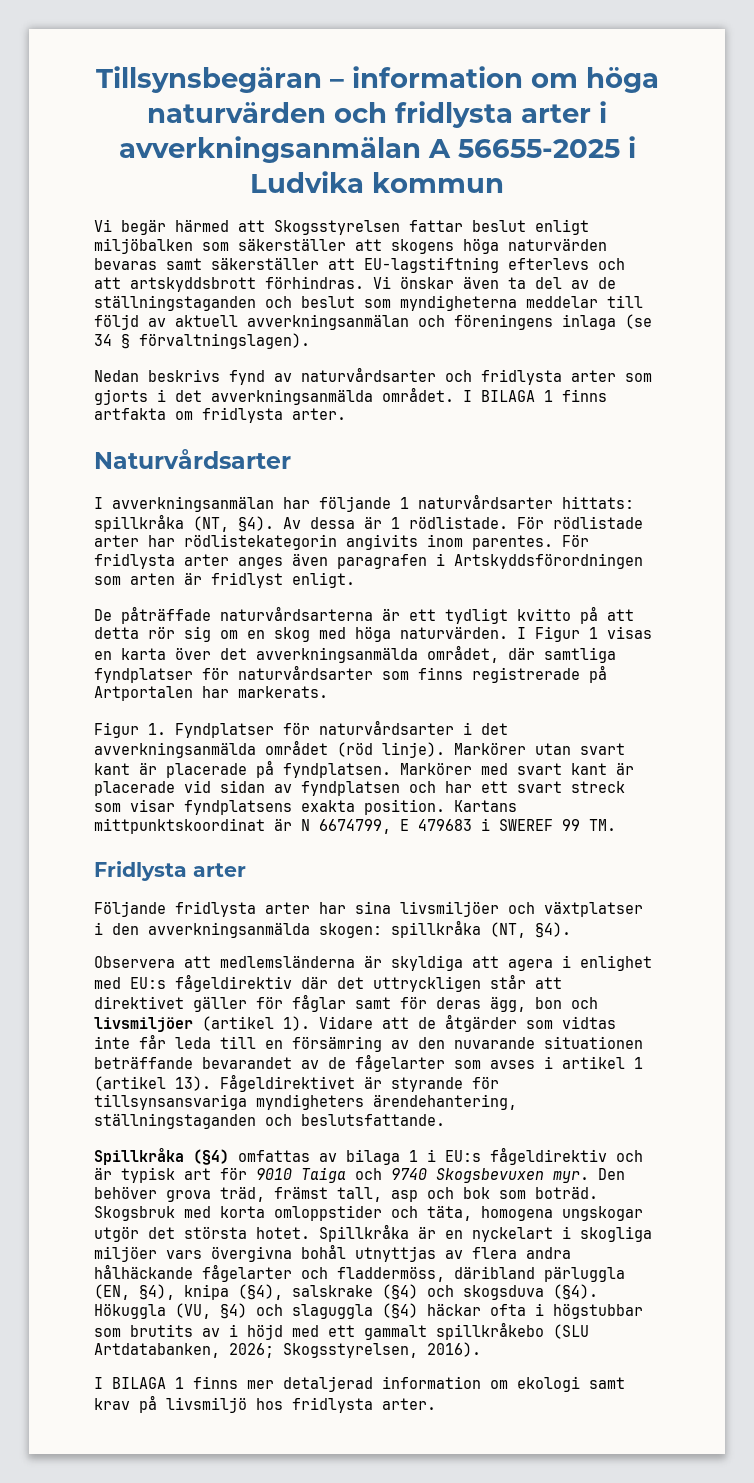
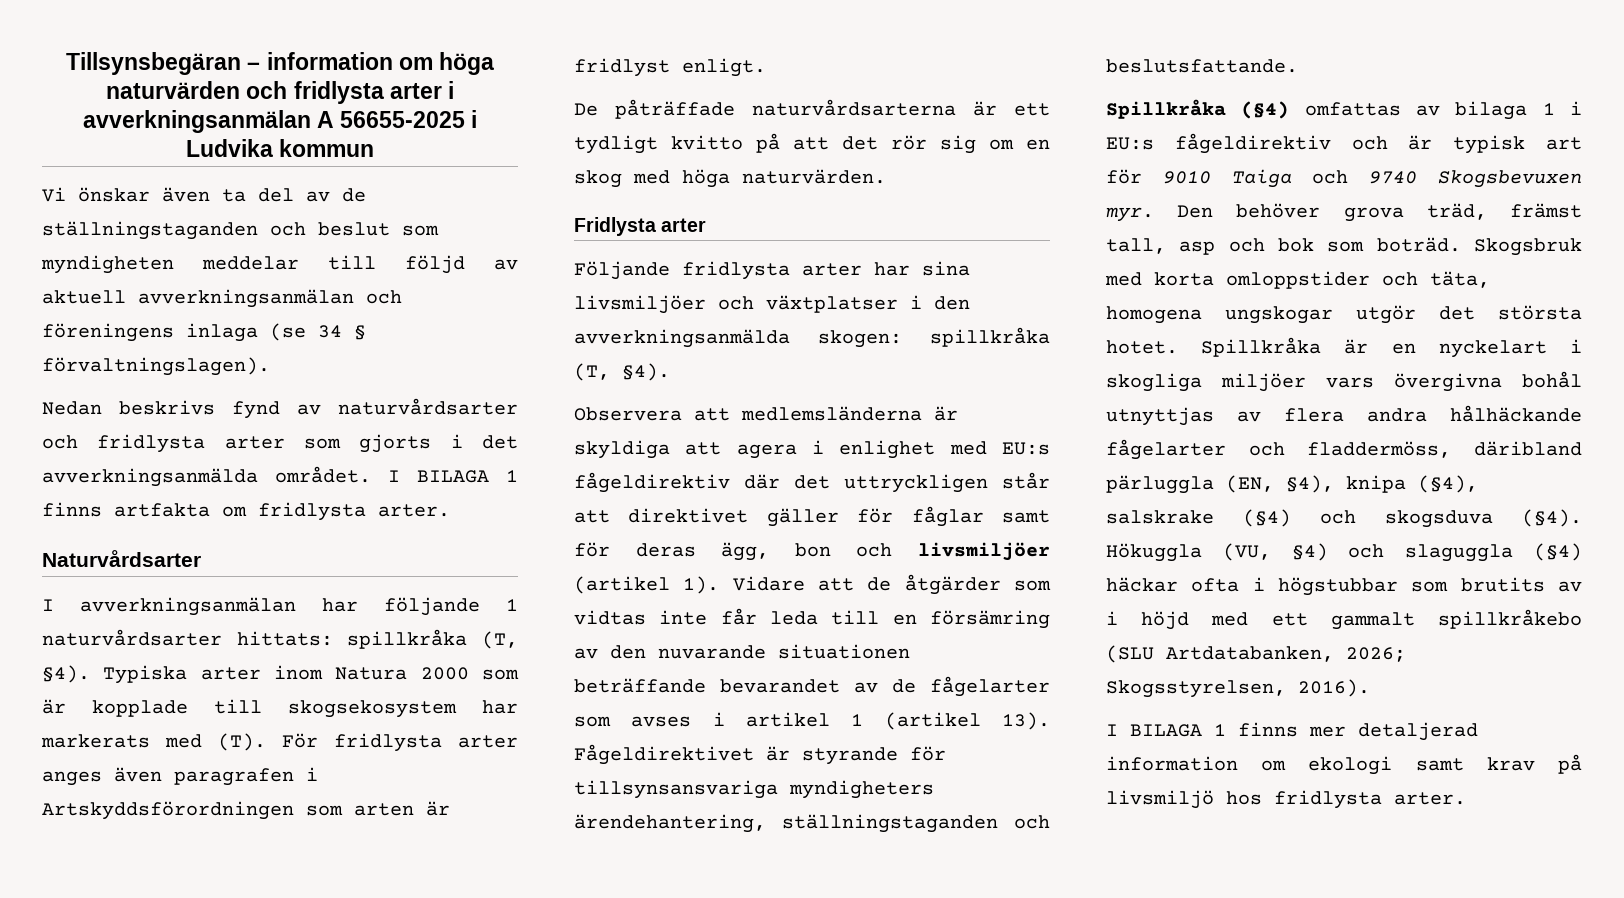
[121,219,589,235] [94,238,607,254] [94,257,625,273] [94,276,391,292] begär härmed att Skogsstyrelsen fattar beslut enligt miljöbalken som säkerställer att skogens höga naturvärden bevaras samt säkerställer att EU-lagstiftning efterlevs och att artskyddsbrott förhindras. Vi -> (66, 194) none
[400,295,517,311] myndigheterna -> [41,255,174,274] myndigheten
[193,516,643,532] [94,534,553,550] (NT, §4). Av dessa är 1 rödlistade. För rödlistade arter har rödlistekategorin angivits inom parentes. -> [482,631,518,649] [42,665,519,684] [42,699,518,718] [41,733,266,751] (T, §4). Typiska arter inom Natura 2000 som är kopplade till skogsekosystem har markerats med (T).
[94,627,139,639] detta -> [842,136,878,150] det
[517,626,652,642] [94,645,616,663] [94,665,607,683] [94,686,328,701] [94,720,508,738] [94,740,625,758] [94,760,634,778] [94,780,625,796] [94,799,517,815] [94,818,616,834] I Figur 1 visas en karta över det avverkningsanmälda området, där samtliga fyndplatser för naturvårdsarter som finns registrerade på Artportalen har markerats. // Figur 1. Fyndplatser för naturvårdsarter i det avverkningsanmälda området (röd linje). Markörer utan svart kant är placerade på fyndplatsen. Markörer med svart kant är placerade vid sidan av fyndplatsen och har ett svart streck som visar fyndplatsens exakta position. Kartans mittpunktskoordinat är N 6674799, E 479683 i SWEREF 99 TM. -> (886, 176) none
[490,922,526,938] (NT, -> [574,363,610,381] (T,

